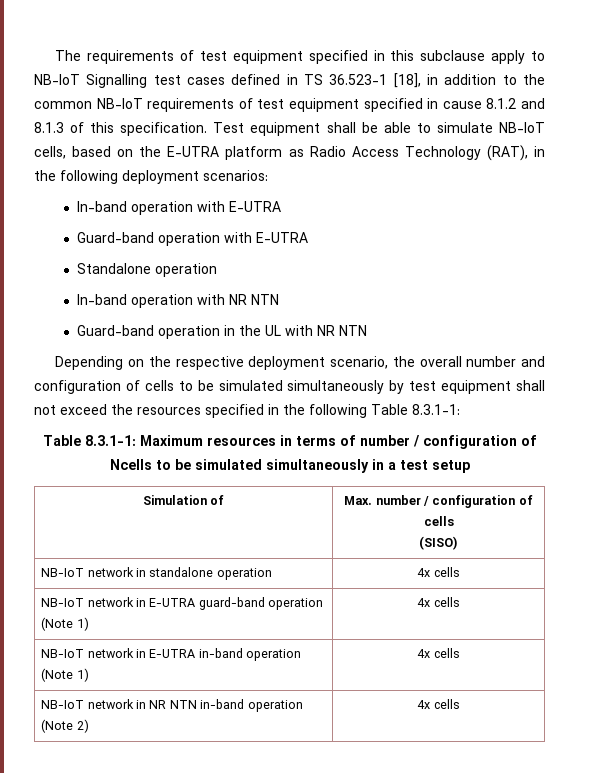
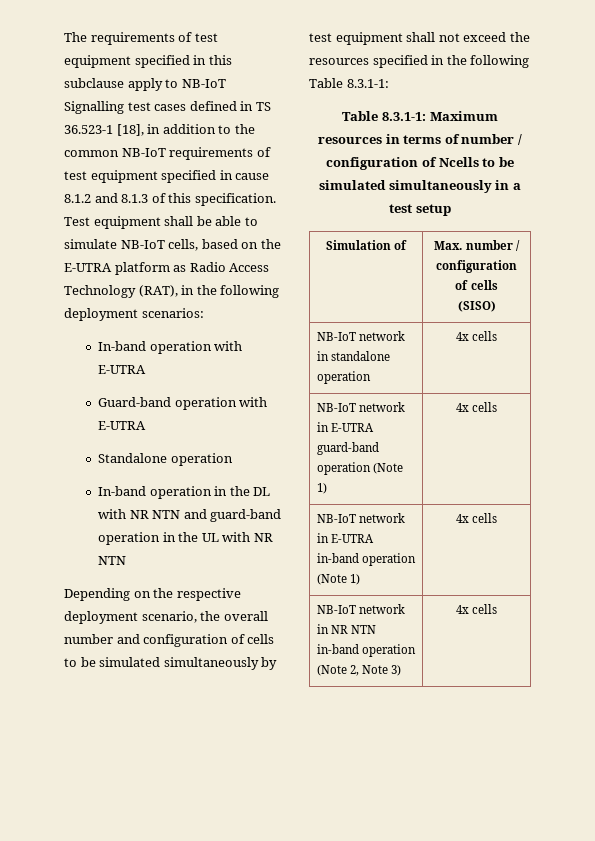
[197,294,280,305] [77,325,155,336] with NR NTN // Guard-band -> [214,486,271,496] [97,509,282,522] in the DL with NR NTN and guard-band
[76,719,89,733] 2) -> [349,665,402,676] 2, Note 3)

